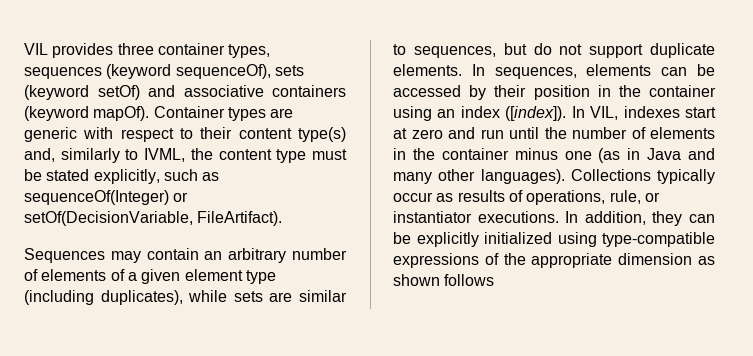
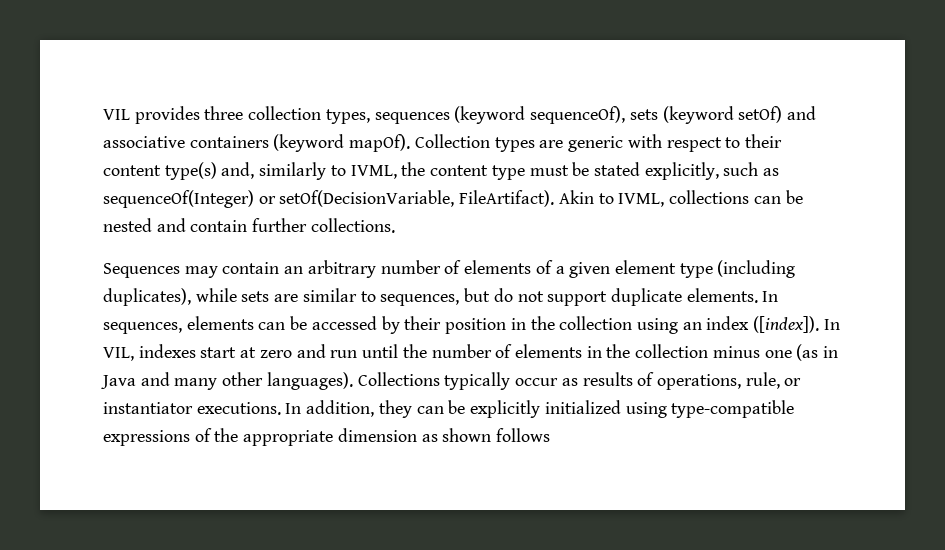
[157,43,225,55] container -> [248,106,322,120] collection
[153,106,225,118] Container -> [414,134,490,148] Collection
(283, 218) none -> [558,190,803,207] [103,218,395,233] Akin to IVML, collections can be nested and contain further collections.
[649,85,716,97] container -> [559,316,633,330] collection
[441,148,509,160] container -> [635,344,709,358] collection

